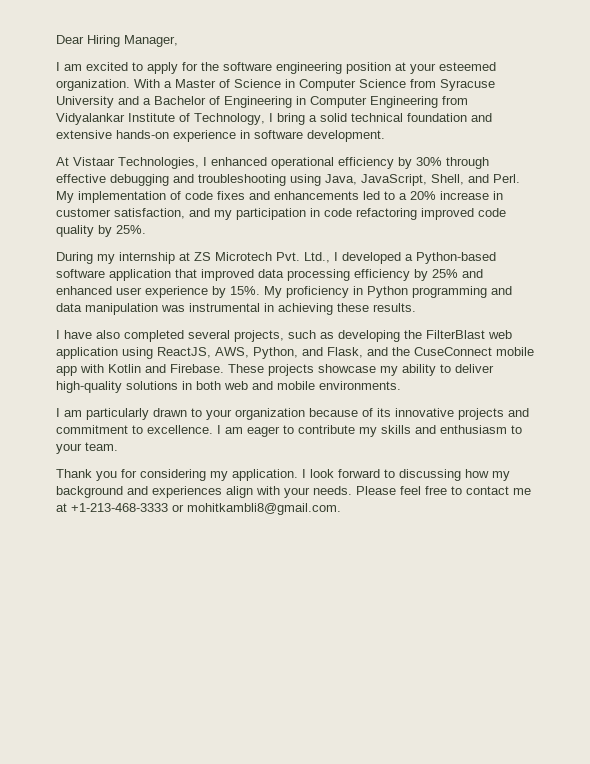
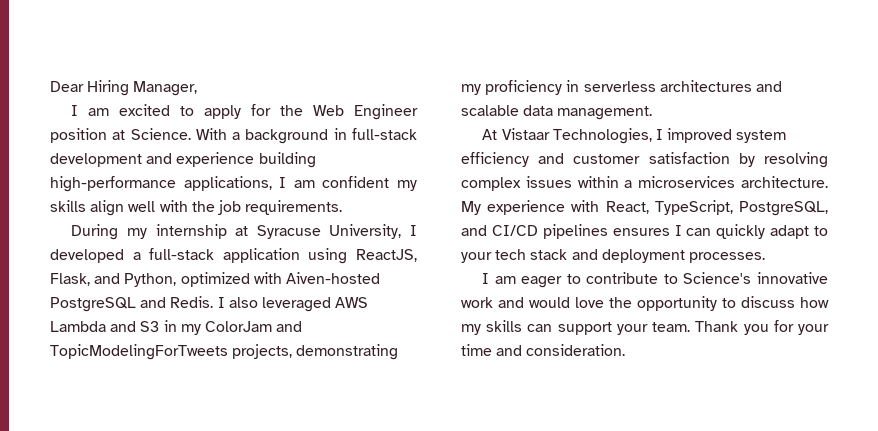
[223,62,496,74] [56,79,495,91] [56,96,468,108] [56,113,492,125] [56,130,385,142] [56,157,489,169] [56,174,520,186] [56,191,503,203] [56,208,506,220] [56,225,146,237] [56,252,496,264] [56,269,483,281] [56,286,512,298] [56,303,416,315] [56,330,512,342] [56,347,534,359] [56,364,494,376] [56,381,401,393] [56,408,529,420] [56,425,213,434] software engineering position at your esteemed organization. With a Master of Science in Computer Science from Syracuse University and a Bachelor of Engineering in Computer Engineering from Vidyalankar Institute of Technology, I bring a solid technical foundation and extensive hands-on experience in software development. // At Vistaar Technologies, I enhanced operational efficiency by 30% through effective debugging and troubleshooting using Java, JavaScript, Shell, and Perl. My implementation of code fixes and enhancements led to a 20% increase in customer satisfaction, and my participation in code refactoring improved code quality by 25%. // During my internship at ZS Microtech Pvt. Ltd., I developed a Python-based software application that improved data processing efficiency by 25% and enhanced user experience by 15%. My proficiency in Python programming and data manipulation was instrumental in achieving these results. // I have also completed several projects, such as developing the FilterBlast web application using ReactJS, AWS, Python, and Flask, and the CuseConnect mobile app with Kotlin and Firebase. These projects showcase my ability to deliver high-quality solutions in both web and mobile environments. // I am particularly drawn to your organization because of its innovative projects and commitment to excellence. -> [313,104,418,120] [50,128,417,144] [50,152,316,168] [50,176,417,192] [50,200,343,216] [71,224,417,240] [50,248,417,264] [50,272,380,287] [50,296,369,312] [50,320,303,335] [50,344,399,360] [461,80,782,95] [461,105,653,120] [482,128,787,144] [461,152,828,168] [461,176,828,191] [461,200,828,216] [461,224,828,239] [461,249,765,263] Web Engineer position at Science. With a background in full-stack development and experience building high-performance applications, I am confident my skills align well with the job requirements. // During my internship at Syracuse University, I developed a full-stack application using ReactJS, Flask, and Python, optimized with Aiven-hosted PostgreSQL and Redis. I also leveraged AWS Lambda and S3 in my ColorJam and TopicModelingForTweets projects, demonstrating my proficiency in serverless architectures and scalable data management. // At Vistaar Technologies, I improved system efficiency and customer satisfaction by resolving complex issues within a microservices architecture. My experience with React, TypeScript, PostgreSQL, and CI/CD pipelines ensures I can quickly adapt to your tech stack and deployment processes. //
[359,425,522,437] my skills and enthusiasm to -> [663,272,828,284] [461,296,829,311] [461,320,612,335] to Science's innovative work and would love the opportunity to discuss how my skills can support
(118, 446) // -> (691, 327) none
[140,469,510,481] [56,486,531,498] [56,503,341,515] considering my application. I look forward to discussing how my background and experiences align with your needs. Please feel free to contact me at +1-213-468-3333 or mohitkambli8@gmail.com. -> [798,324,829,335] [461,344,626,356] your time and consideration.

